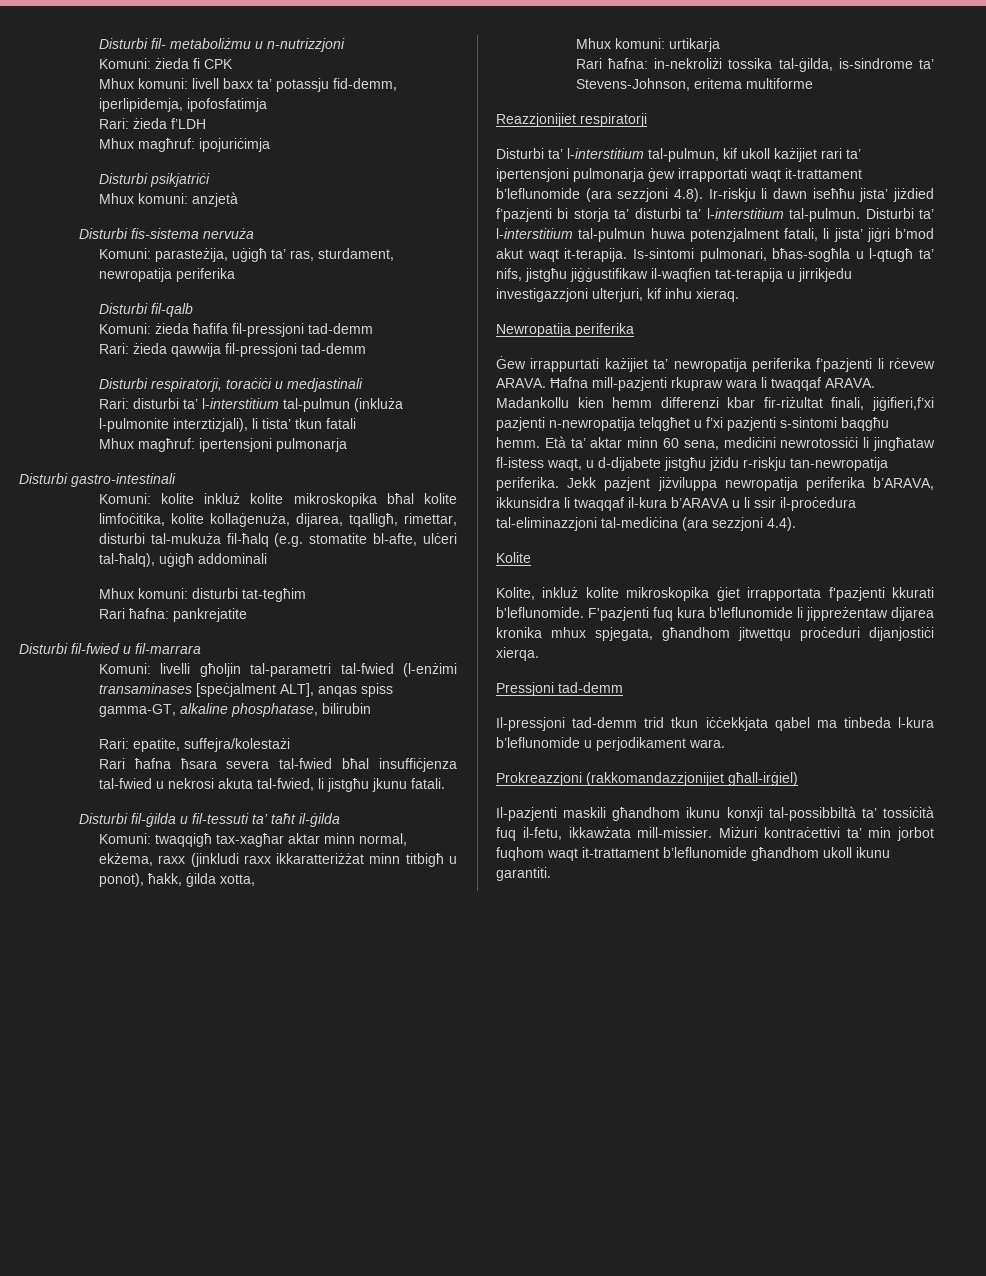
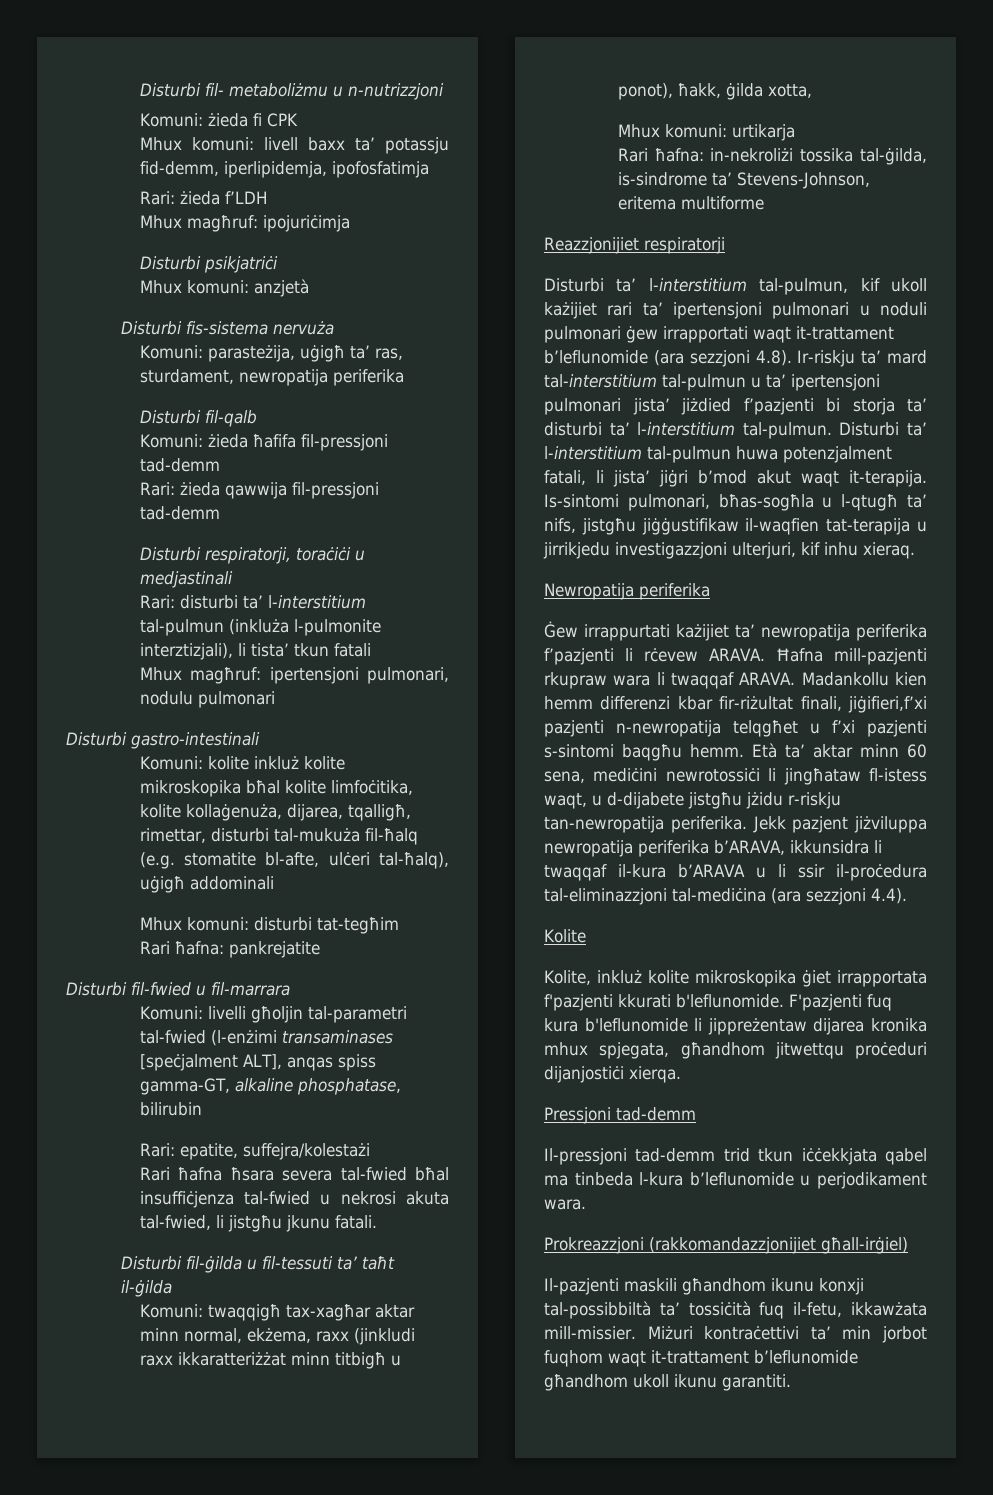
[275,438,347,452] pulmonarja -> [367,667,449,684] [139,691,275,708] pulmonari, nodulu pulmonari
[573,168,644,182] pulmonarja -> [772,302,927,319] [544,326,621,343] pulmonari u noduli pulmonari
[761,188,855,199] li dawn iseħħu -> [861,350,927,364] [544,374,880,391] [544,398,621,415] ta’ mard tal-interstitium tal-pulmun u ta’ ipertensjoni pulmonari

